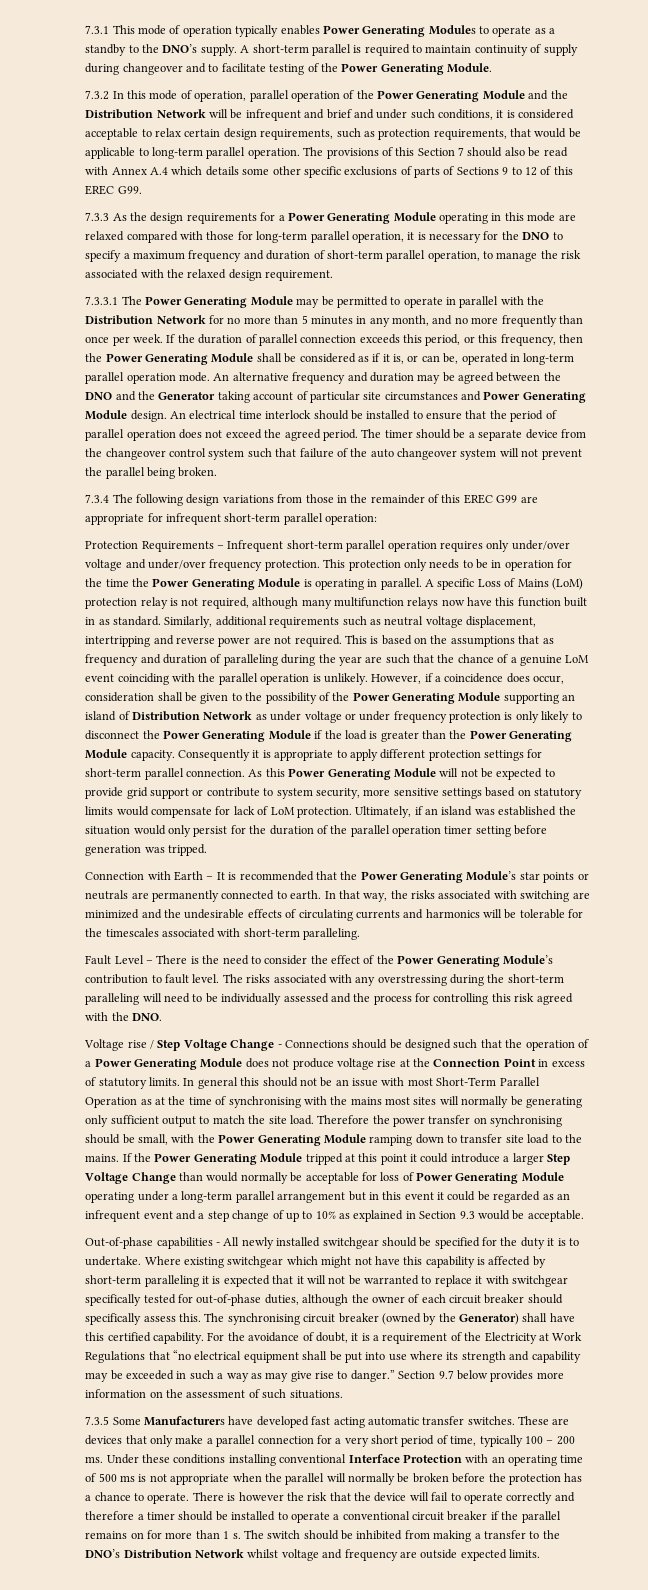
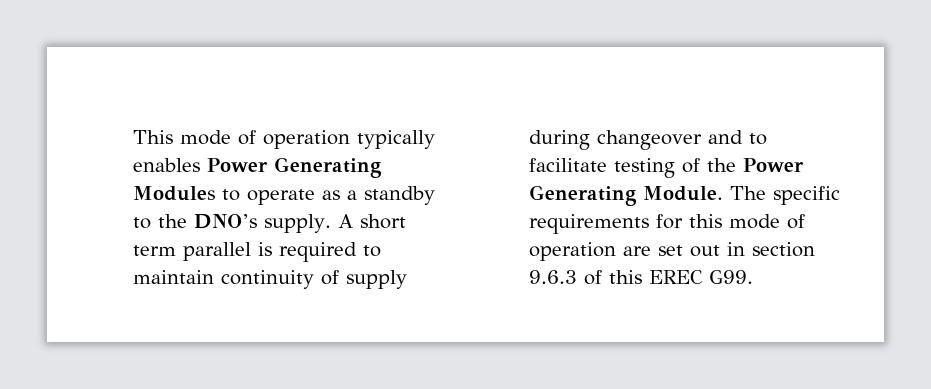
[85,25,110,34] 7.3.1 -> (133, 137) none
[252,44,309,53] short-term -> [360,214,407,229] [133,245,177,256] short term
[85,90,568,102] [85,109,575,121] [85,128,581,140] [85,147,568,159] [85,166,573,178] [85,185,142,195] [85,212,576,224] [85,231,563,243] [85,250,582,262] [85,269,334,281] [85,296,545,308] [85,315,583,327] [85,334,583,346] [85,353,575,365] [85,372,561,384] [85,391,586,403] [85,410,557,422] [85,429,586,441] [85,448,582,460] [85,467,218,479] [85,494,538,506] [85,513,378,525] [85,540,570,552] [85,559,573,571] [85,578,583,590] [85,597,588,609] [85,616,537,628] [85,635,554,647] [85,654,590,666] [85,673,565,685] [85,692,576,704] [85,711,582,723] [85,730,573,742] [85,749,543,761] [85,768,555,780] [85,787,583,799] [85,806,576,818] [85,825,548,837] [85,844,208,856] [85,871,589,883] [85,890,590,902] [85,909,584,921] [85,928,361,940] [85,955,553,967] [85,974,564,986] [85,993,573,1005] [85,1012,163,1021] [84,1039,589,1051] [85,1058,585,1070] [85,1077,540,1089] [85,1096,582,1108] [85,1115,563,1127] [85,1134,582,1146] [85,1153,570,1165] [85,1172,564,1184] [85,1191,570,1203] [85,1210,584,1222] [85,1237,579,1249] [85,1256,546,1268] [85,1275,568,1287] [85,1294,563,1306] [85,1313,575,1325] [85,1332,583,1344] [85,1350,581,1363] [85,1370,564,1382] [85,1389,343,1399] [85,1416,570,1428] [85,1435,575,1447] [85,1454,584,1466] [85,1473,583,1485] [85,1492,575,1504] [85,1511,561,1523] [85,1530,560,1542] [85,1549,541,1561] // 7.3.2 In this mode of operation, parallel operation of the Power Generating Module and the Distribution Network will be infrequent and brief and under such conditions, it is considered acceptable to relax certain design requirements, such as protection requirements, that would be applicable to long-term parallel operation. The provisions of this Section 7 should also be read with Annex A.4 which details some other specific exclusions of parts of Sections 9 to 12 of this EREC G99. // 7.3.3 As the design requirements for a Power Generating Module operating in this mode are relaxed compared with those for long-term parallel operation, it is necessary for the DNO to specify a maximum frequency and duration of short-term parallel operation, to manage the risk associated with the relaxed design requirement. // 7.3.3.1 The Power Generating Module may be permitted to operate in parallel with the Distribution Network for no more than 5 minutes in any month, and no more frequently than once per week. If the duration of parallel connection exceeds this period, or this frequency, then the Power Generating Module shall be considered as if it is, or can be, operated in long-term parallel operation mode. An alternative frequency and duration may be agreed between the DNO and the Generator taking account of particular site circumstances and Power Generating Module design. An electrical time interlock should be installed to ensure that the period of parallel operation does not exceed the agreed period. The timer should be a separate device from the changeover control system such that failure of the auto changeover system will not prevent the parallel being broken. // 7.3.4 The following design variations from those in the remainder of this EREC G99 are appropriate for infrequent short-term parallel operation: // Protection Requirements – Infrequent short-term parallel operation requires only under/over voltage and under/over frequency protection. This protection only needs to be in operation for the time the Power Generating Module is operating in parallel. A specific Loss of Mains (LoM) protection relay is not required, although many multifunction relays now have this function built in as standard. Similarly, additional requirements such as neutral voltage displacement, intertripping and reverse power are not required. This is based on the assumptions that as frequency and duration of paralleling during the year are such that the chance of a genuine LoM event coinciding with the parallel operation is unlikely. However, if a coincidence does occur, consideration shall be given to the possibility of the Power Generating Module supporting an island of Distribution Network as under voltage or under frequency protection is only likely to disconnect the Power Generating Module if the load is greater than the Power Generating Module capacity. Consequently it is appropriate to apply different protection settings for short-term parallel connection. As this Power Generating Module will not be expected to provide grid support or contribute to system security, more sensitive settings based on statutory limits would compensate for lack of LoM protection. Ultimately, if an island was established the situation would only persist for the duration of the parallel operation timer setting before generation was tripped. // Connection with Earth – It is recommended that the Power Generating Module’s star points or neutrals are permanently connected to earth. In that way, the risks associated with switching are minimized and the undesirable effects of circulating currents and harmonics will be tolerable for the timescales associated with short-term paralleling. // Fault Level – There is the need to consider the effect of the Power Generating Module’s contribution to fault level. The risks associated with any overstressing during the short-term paralleling will need to be individually assessed and the process for controlling this risk agreed with the DNO. // Voltage rise / Step Voltage Change - Connections should be designed such that the operation of a Power Generating Module does not produce voltage rise at the Connection Point in excess of statutory limits. In general this should not be an issue with most Short-Term Parallel Operation as at the time of synchronising with the mains most sites will normally be generating only sufficient output to match the site load. Therefore the power transfer on synchronising should be small, with the Power Generating Module ramping down to transfer site load to the mains. If the Power Generating Module tripped at this point it could introduce a larger Step Voltage Change than would normally be acceptable for loss of Power Generating Module operating under a long-term parallel arrangement but in this event it could be regarded as an infrequent event and a step change of up to 10% as explained in Section 9.3 would be acceptable. // Out-of-phase capabilities - All newly installed switchgear should be specified for the duty it is to undertake. Where existing switchgear which might not have this capability is affected by short-term paralleling it is expected that it will not be warranted to replace it with switchgear specifically tested for out-of-phase duties, although the owner of each circuit breaker should specifically assess this. The synchronising circuit breaker (owned by the Generator) shall have this certified capability. For the avoidance of doubt, it is a requirement of the Electricity at Work Regulations that “no electrical equipment shall be put into use where its strength and capability may be exceeded in such a way as may give rise to danger.” Section 9.7 below provides more information on the assessment of such situations. // 7.3.5 Some Manufacturers have developed fast acting automatic transfer switches. These are devices that only make a parallel connection for a very short period of time, typically 100 – 200 ms. Under these conditions installing conventional Interface Protection with an operating time of 500 ms is not appropriate when the parallel will normally be broken before the protection has a chance to operate. There is however the risk that the device will fail to operate correctly and therefore a timer should be installed to operate a conventional circuit breaker if the parallel remains on for more than 1 s. The switch should be inhibited from making a transfer to the DNO’s Distribution Network whilst voltage and frequency are outside expected limits. -> [730,186,841,205] [529,214,806,234] [529,242,816,261] [529,270,754,285] The specific requirements for this mode of operation are set out in section 9.6.3 of this EREC G99.

